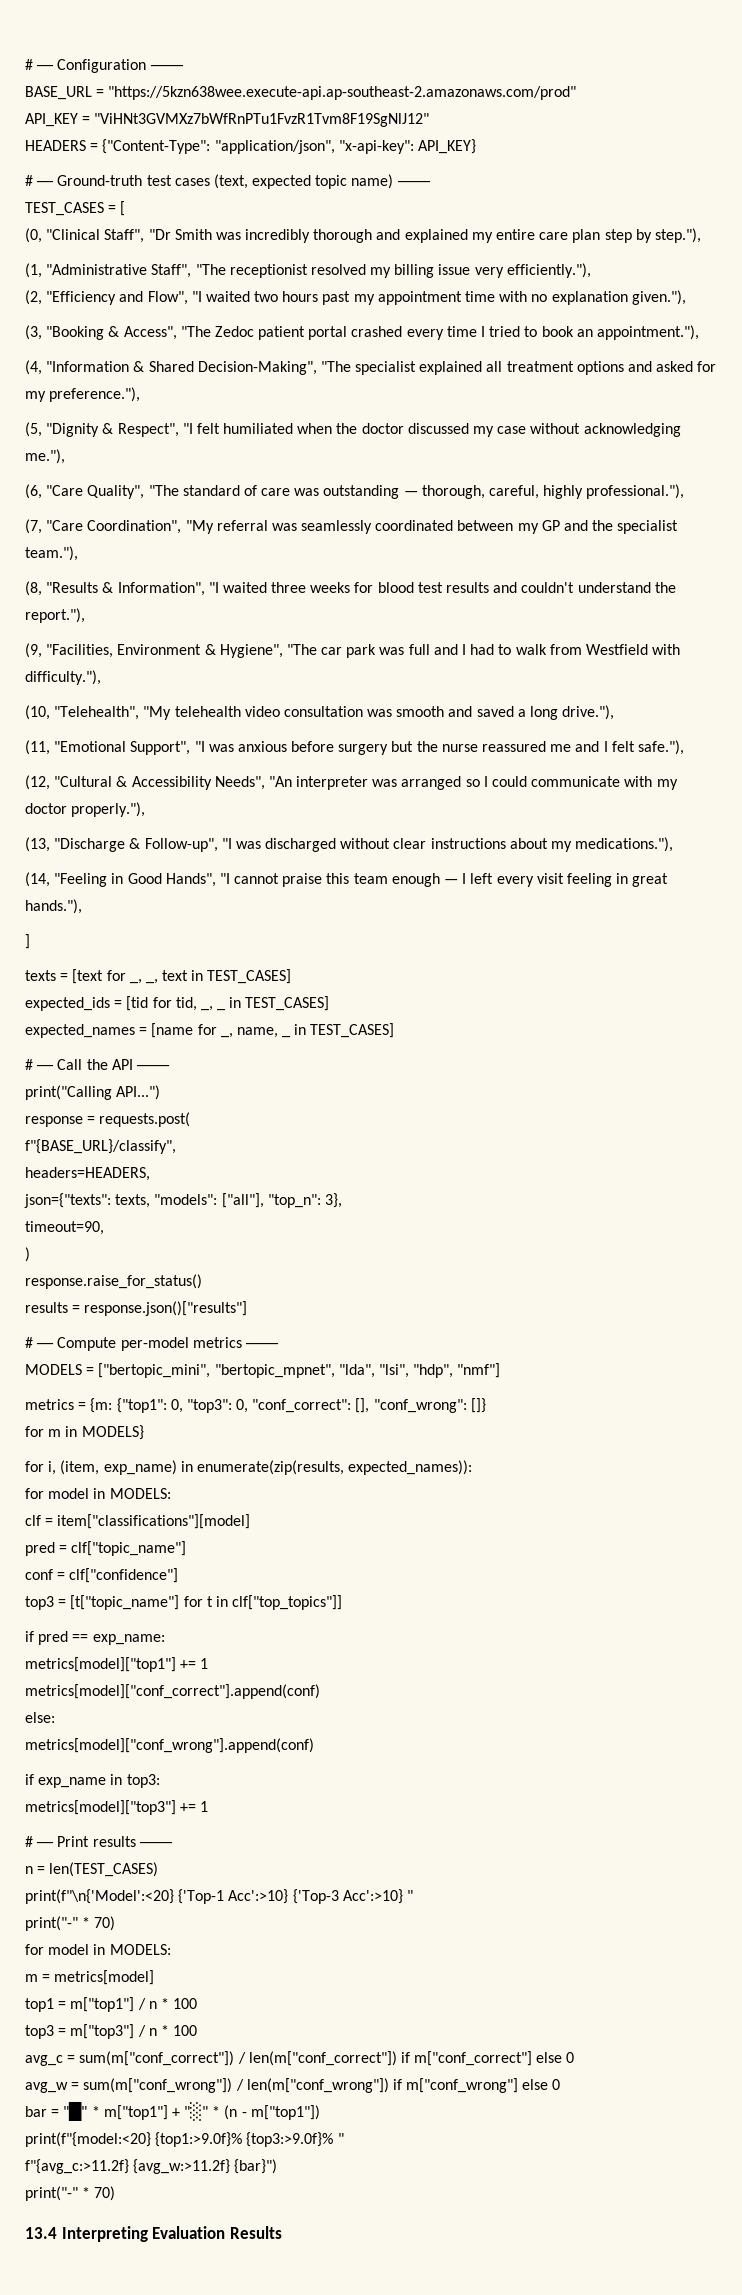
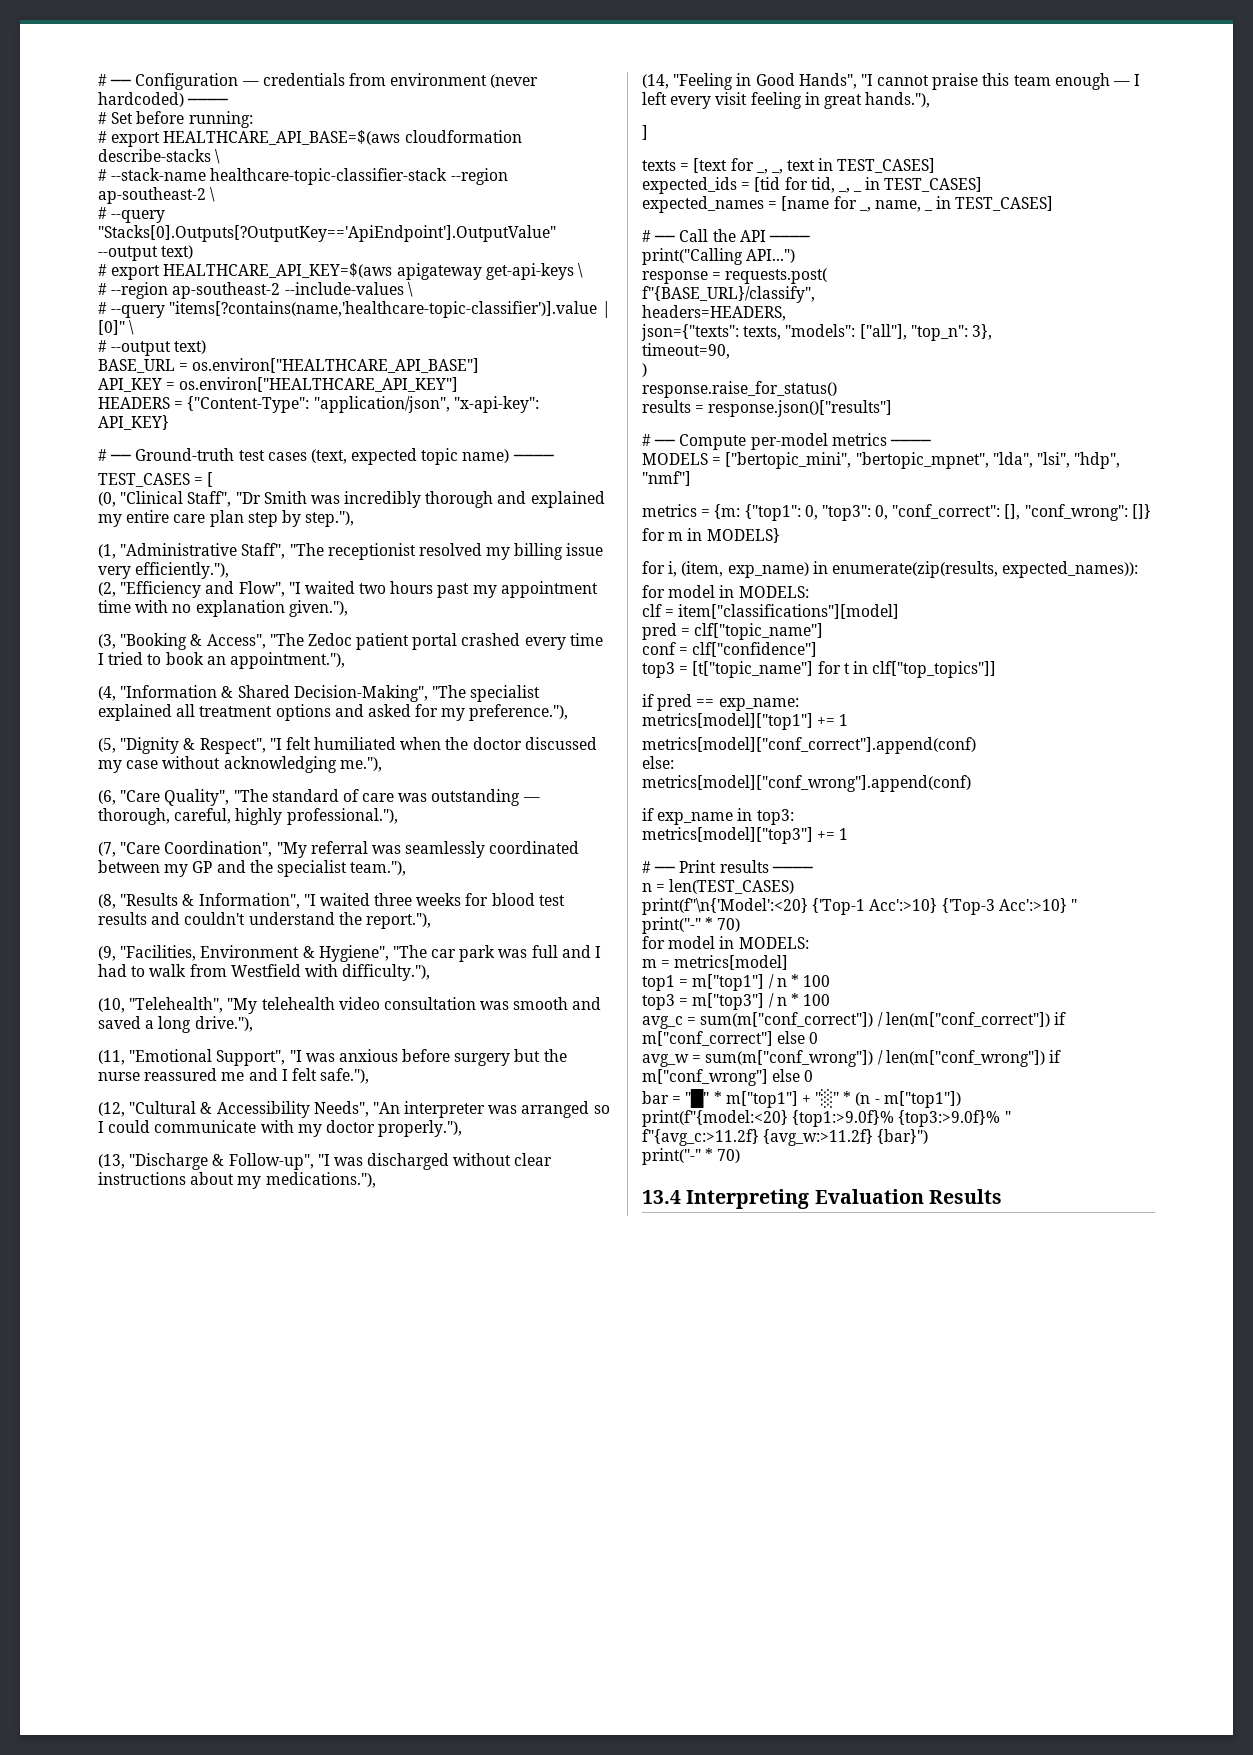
[149,65,184,70] ──── -> [241,73,539,88] [98,92,229,107] [98,111,253,128] [98,130,522,147] [98,149,221,164] [98,168,508,185] [98,187,216,204] [98,207,166,223] [98,225,556,242] [98,245,194,261] [98,263,583,280] [98,282,413,299] [98,301,611,318] [98,320,135,335] [98,340,207,356] — credentials from environment (never hardcoded) ──── // # Set before running: // # export HEALTHCARE_API_BASE=$(aws cloudformation describe-stacks \ // # --stack-name healthcare-topic-classifier-stack --region ap-southeast-2 \ // # --query "Stacks[0].Outputs[?OutputKey=='ApiEndpoint'].OutputValue" --output text) // # export HEALTHCARE_API_KEY=$(aws apigateway get-api-keys \ // # --region ap-southeast-2 --include-values \ // # --query "items[?contains(name,'healthcare-topic-classifier')].value | [0]" \ // # --output text)
[108,86,577,100] "https://5kzn638wee.execute-api.ap-southeast-2.amazonaws.com/prod" -> [192,358,480,373] os.environ["HEALTHCARE_API_BASE"]
[94,113,430,127] "ViHNt3GVMXz7bWfRnPTu1FvzR1Tvm8F19SgNlJ12" -> [179,377,459,392] os.environ["HEALTHCARE_API_KEY"]

